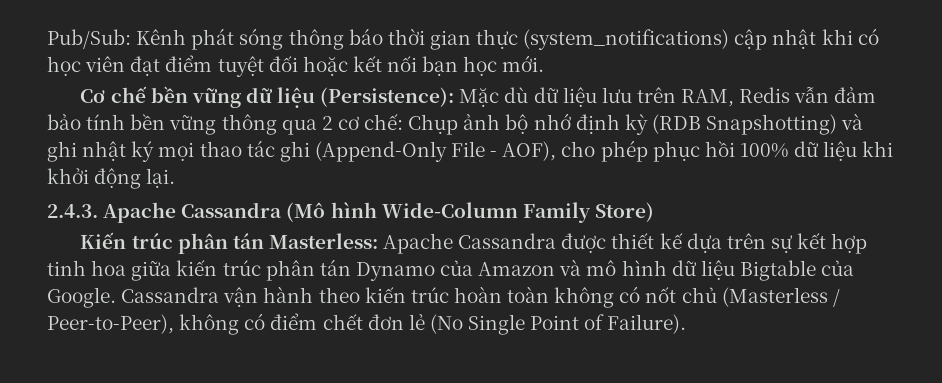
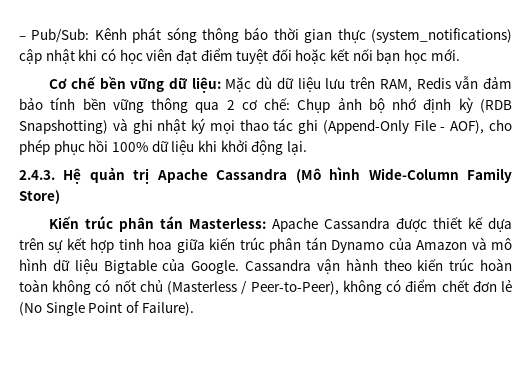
(47, 39) none -> [19,36,26,40] –
[277,87,455,108] liệu (Persistence): -> [191,77,221,93] liệu:
(98, 211) none -> [63,167,150,184] Hệ quản trị

